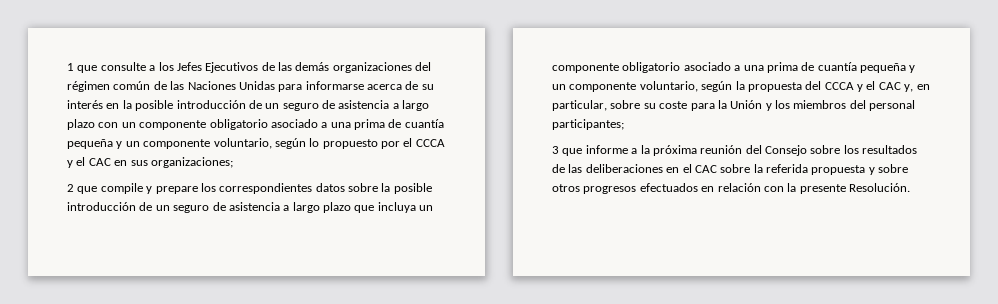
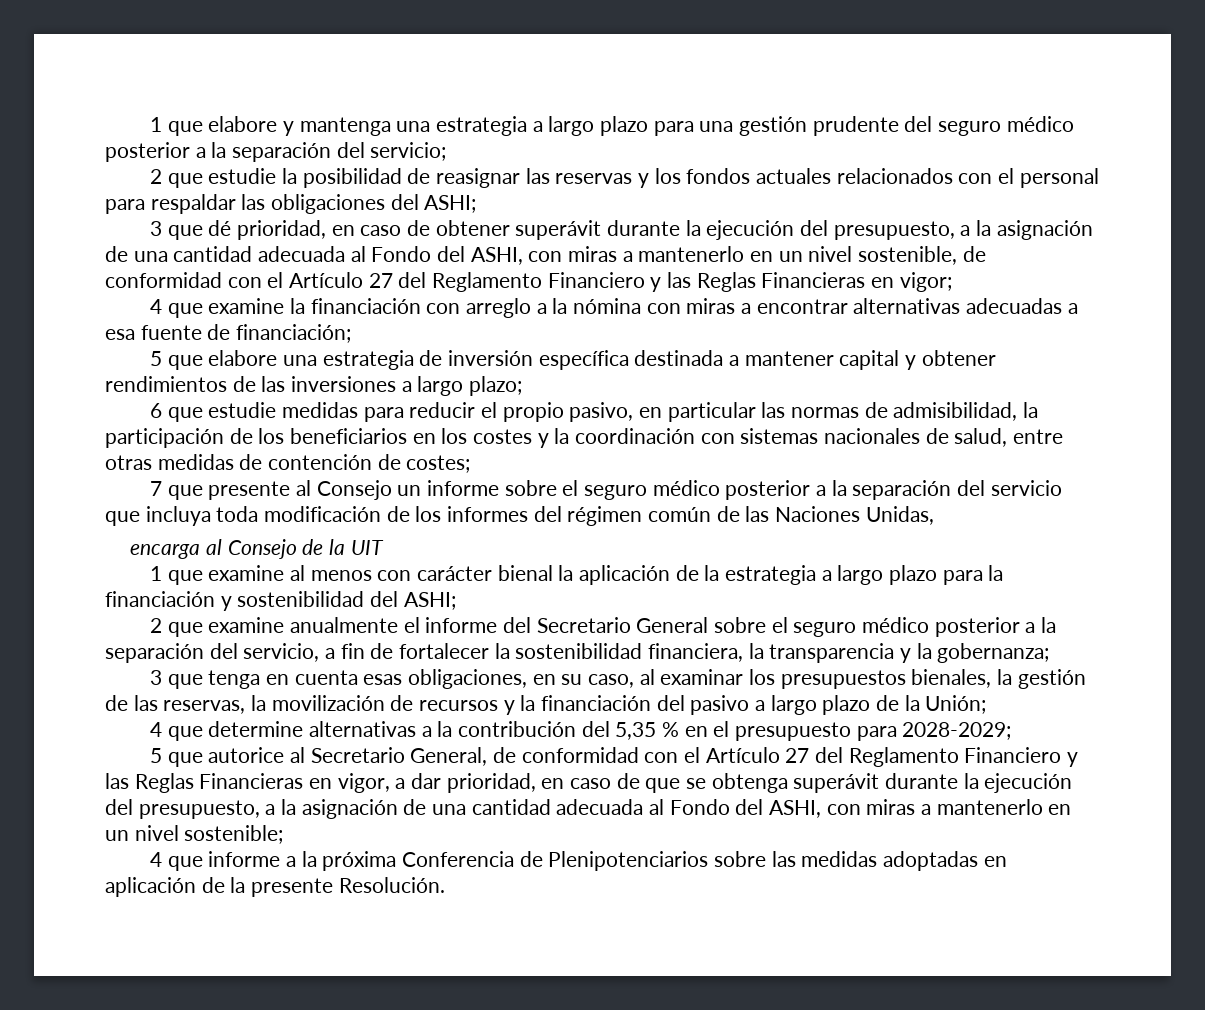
[67,62,412,73] 1 que consulte a los Jefes Ejecutivos de las demás organizaciones -> [149,116,1074,136] [105,142,447,162] [149,168,1099,188] [105,194,477,214] [149,220,1093,240] [105,246,986,265] [105,272,952,292] [149,298,1078,318] [105,324,352,343] [149,350,996,370] [105,376,523,396] [149,402,1038,422] [105,428,1064,448] [105,454,471,473] [149,480,1062,500] [105,506,529,526] 1 que elabore y mantenga una estrategia a largo plazo para una gestión prudente del seguro médico posterior a la separación del servicio; // 2 que estudie la posibilidad de reasignar las reservas y los fondos actuales relacionados con el personal para respaldar las obligaciones del ASHI; // 3 que dé prioridad, en caso de obtener superávit durante la ejecución del presupuesto, a la asignación de una cantidad adecuada al Fondo del ASHI, con miras a mantenerlo en un nivel sostenible, de conformidad con el Artículo 27 del Reglamento Financiero y las Reglas Financieras en vigor; // 4 que examine la financiación con arreglo a la nómina con miras a encontrar alternativas adecuadas a esa fuente de financiación; // 5 que elabore una estrategia de inversión específica destinada a mantener capital y obtener rendimientos de las inversiones a largo plazo; // 6 que estudie medidas para reducir el propio pasivo, en particular las normas de admisibilidad, la participación de los beneficiarios en los costes y la coordinación con sistemas nacionales de salud, entre otras medidas de contención de costes; // 7 que presente al Consejo un informe sobre el seguro médico posterior a la separación del servicio que incluya toda modificación de los informes
[238,81,434,92] [67,100,430,111] [67,119,444,130] [67,138,445,149] [67,157,233,168] [67,183,432,194] [67,202,434,213] [552,62,916,73] [552,81,930,92] [552,100,916,111] [552,119,624,130] [552,146,559,154] Unidas para informarse acerca de su interés en la posible introducción de un seguro de asistencia a largo plazo con un componente obligatorio asociado a una prima de cuantía pequeña y un componente voluntario, según lo propuesto por el CCCA y el CAC en sus organizaciones; // 2 que compile y prepare los correspondientes datos sobre la posible introducción de un seguro de asistencia a largo plazo que incluya un componente obligatorio asociado a una prima de cuantía pequeña y un componente voluntario, según la propuesta del CCCA y el CAC y, en particular, sobre su coste para la Unión y los miembros del personal participantes; // 3 -> [865,506,934,525] [130,539,384,559] [149,565,1004,585] [105,591,456,611] [149,617,1056,637] [105,643,1050,663] [149,669,1086,689] [105,695,987,715] [149,721,1012,741] [149,747,1078,767] [105,773,1073,793] [105,799,1072,819] [105,825,284,844] [149,852,162,867] Unidas, // encarga al Consejo de la UIT // 1 que examine al menos con carácter bienal la aplicación de la estrategia a largo plazo para la financiación y sostenibilidad del ASHI; // 2 que examine anualmente el informe del Secretario General sobre el seguro médico posterior a la separación del servicio, a fin de fortalecer la sostenibilidad financiera, la transparencia y la gobernanza; // 3 que tenga en cuenta esas obligaciones, en su caso, al examinar los presupuestos bienales, la gestión de las reservas, la movilización de recursos y la financiación del pasivo a largo plazo de la Unión; // 4 que determine alternativas a la contribución del 5,35 % en el presupuesto para 2028-2029; // 5 que autorice al Secretario General, de conformidad con el Artículo 27 del Reglamento Financiero y las Reglas Financieras en vigor, a dar prioridad, en caso de que se obtenga superávit durante la ejecución del presupuesto, a la asignación de una cantidad adecuada al Fondo del ASHI, con miras a mantenerlo en un nivel sostenible; // 4
[700,145,918,156] [552,164,909,175] [552,183,784,194] reunión del Consejo sobre los resultados de las deliberaciones en el CAC sobre la referida propuesta y sobre otros progresos efectuados en relación con -> [401,851,1007,871] [105,877,225,897] Conferencia de Plenipotenciarios sobre las medidas adoptadas en aplicación de

